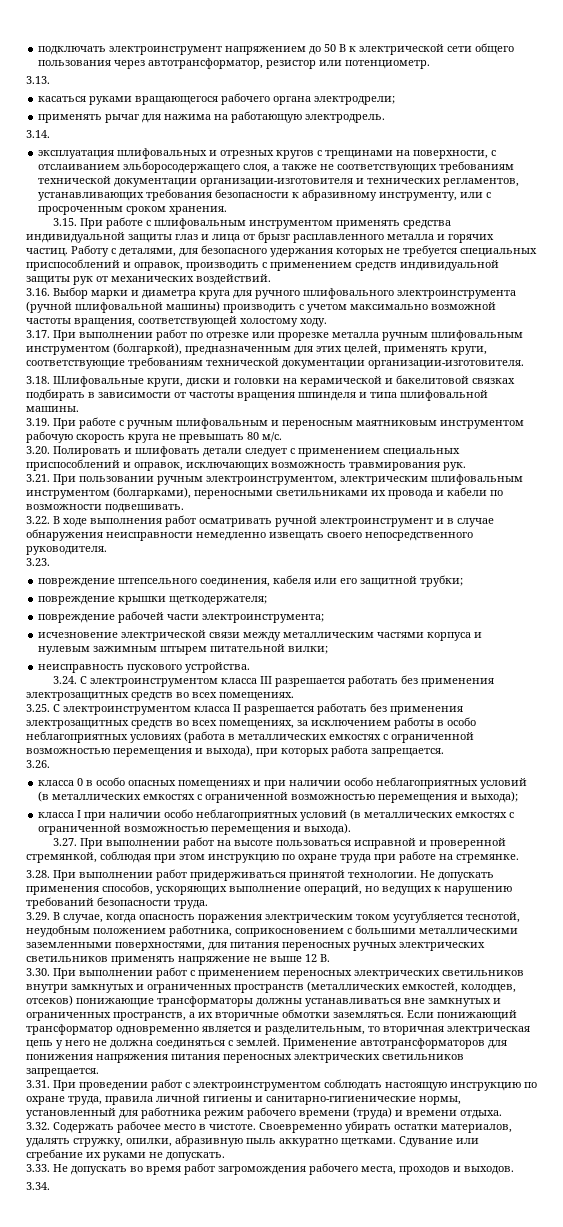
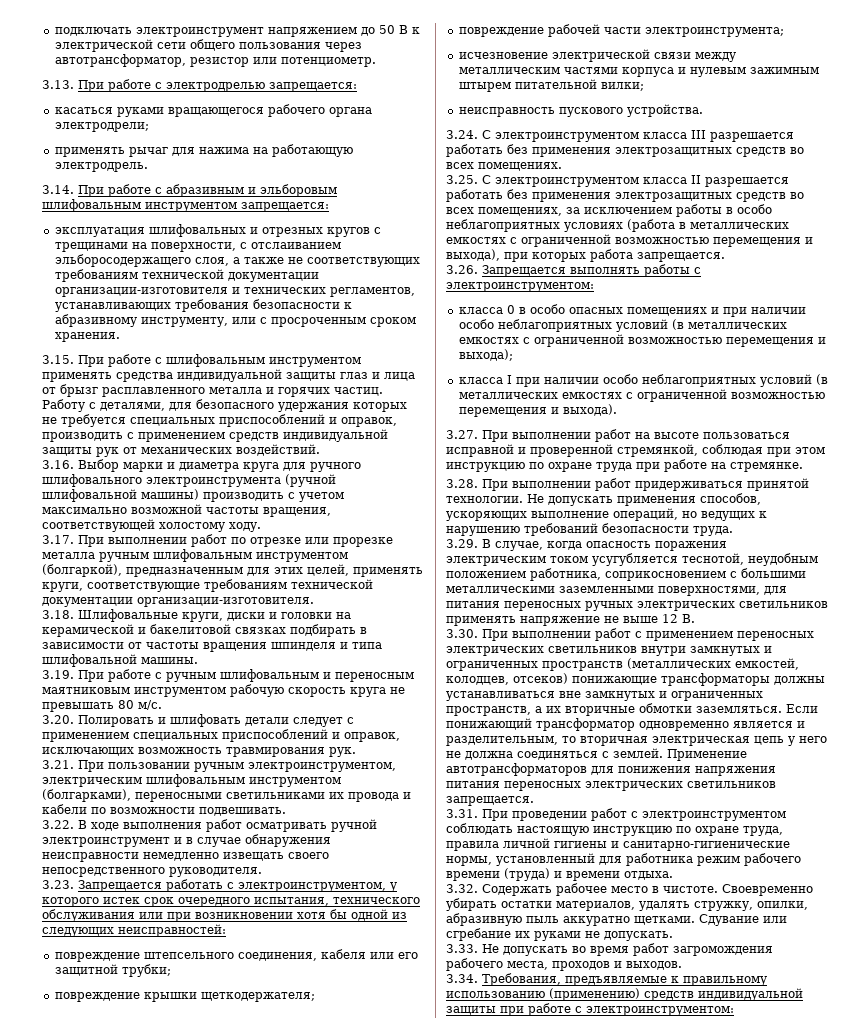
(50, 80) none -> [78,79,357,92] При работе с электродрелью запрещается:
(50, 134) none -> [78,184,337,197] [42,199,329,212] При работе с абразивным и эльборовым шлифовальным инструментом запрещается:
(50, 562) none -> [78,879,397,892] [42,897,420,907] [42,909,407,922] [42,924,226,937] Запрещается работать с электроинструментом, у которого истек срок очередного испытания, технического обслуживания или при возникновении хотя бы одной из следующих неисправностей:
(50, 764) none -> [482,264,701,277] [446,282,594,292] Запрещается выполнять работы с электроинструментом:
(50, 1186) none -> [482,973,767,986] [446,988,803,1001] [446,1003,734,1016] Требования, предъявляемые к правильному использованию (применению) средств индивидуальной защиты при работе с электроинструментом:

